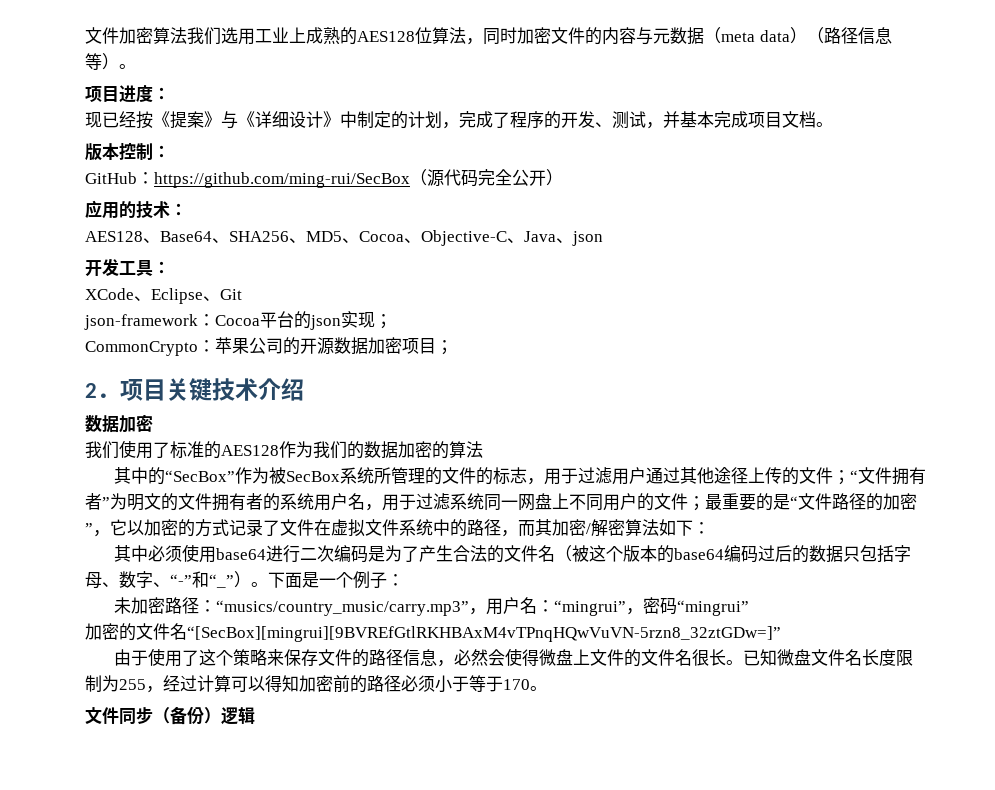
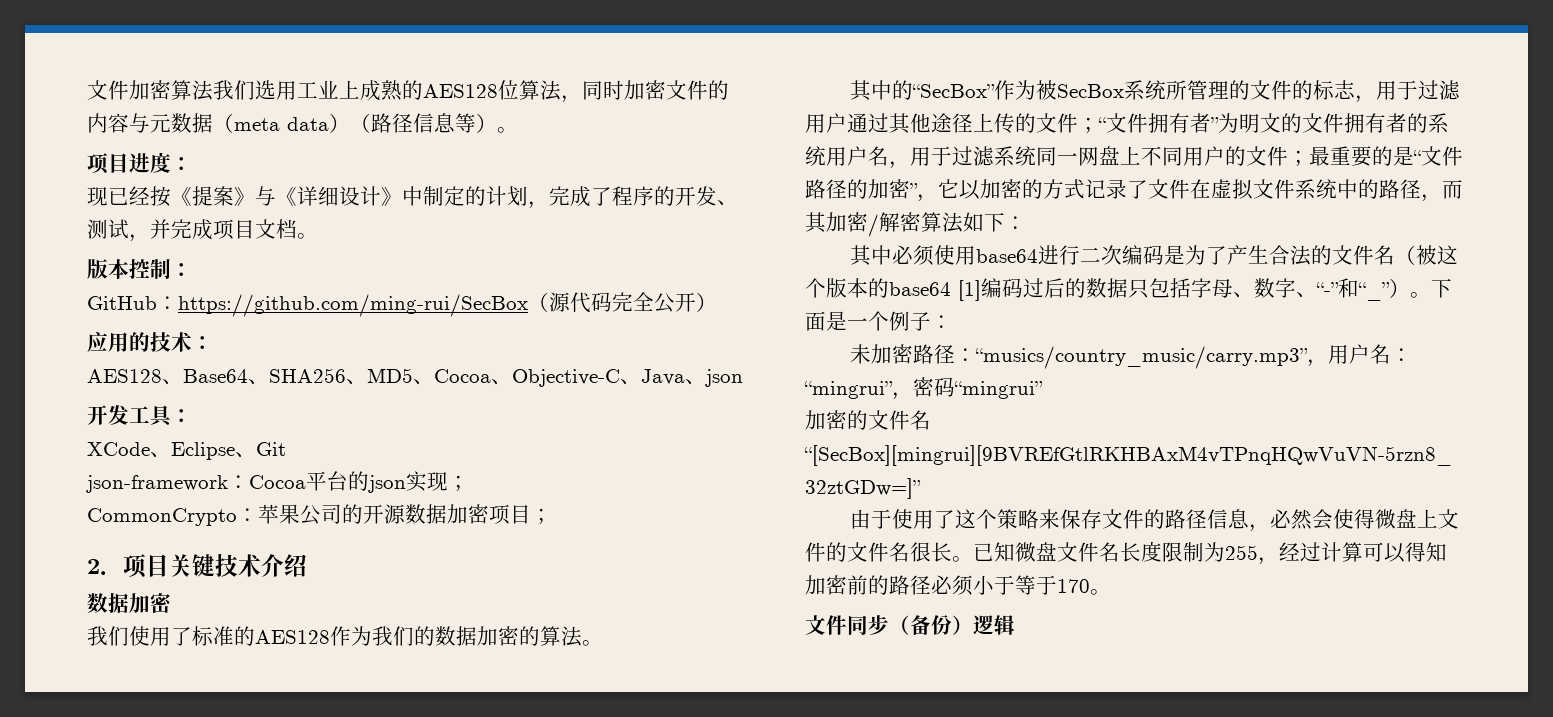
[680,111,714,128] 基本 -> (171, 229) none
(483, 449) none -> [582,640,603,646] 。
(725, 554) none -> [958,280,981,301] [1]

